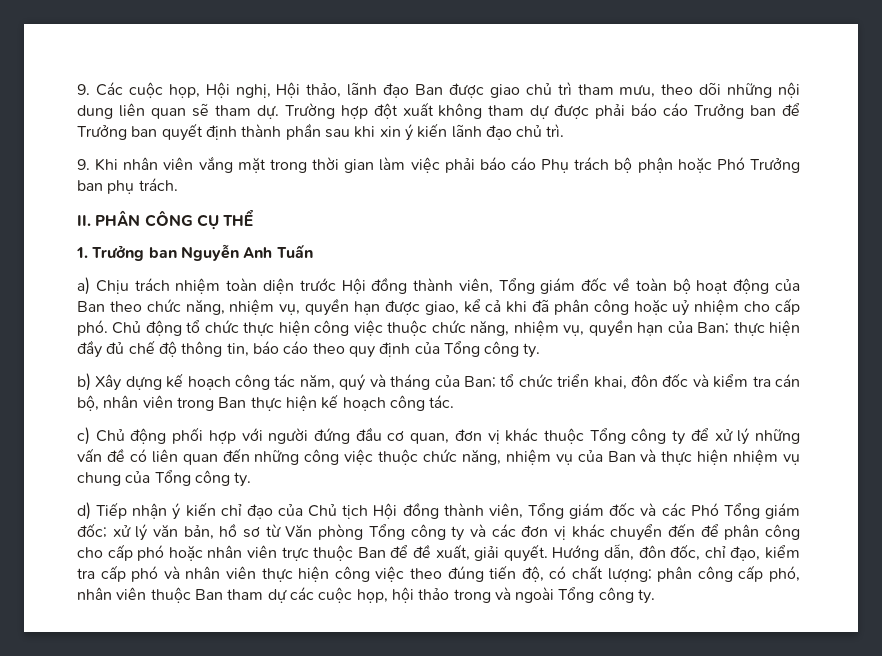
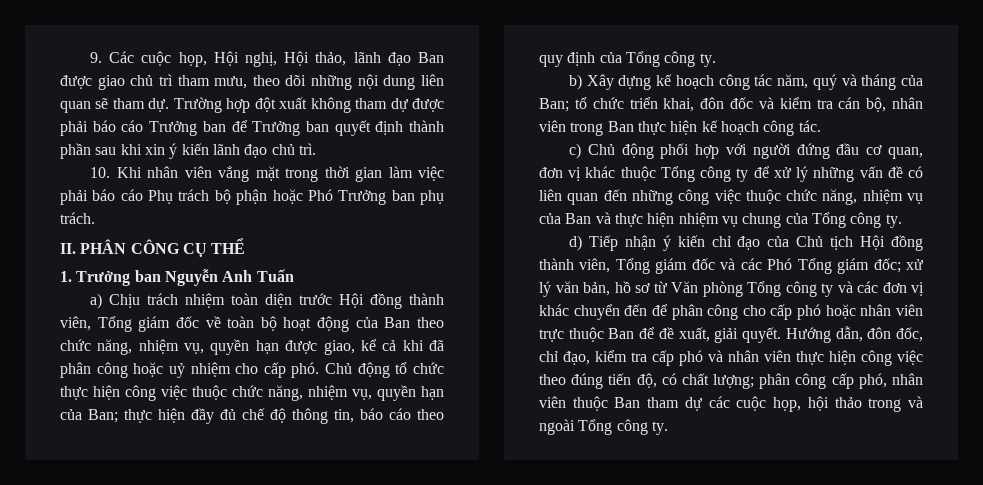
[77,159,90,170] 9. -> [90,167,111,178] 10.

